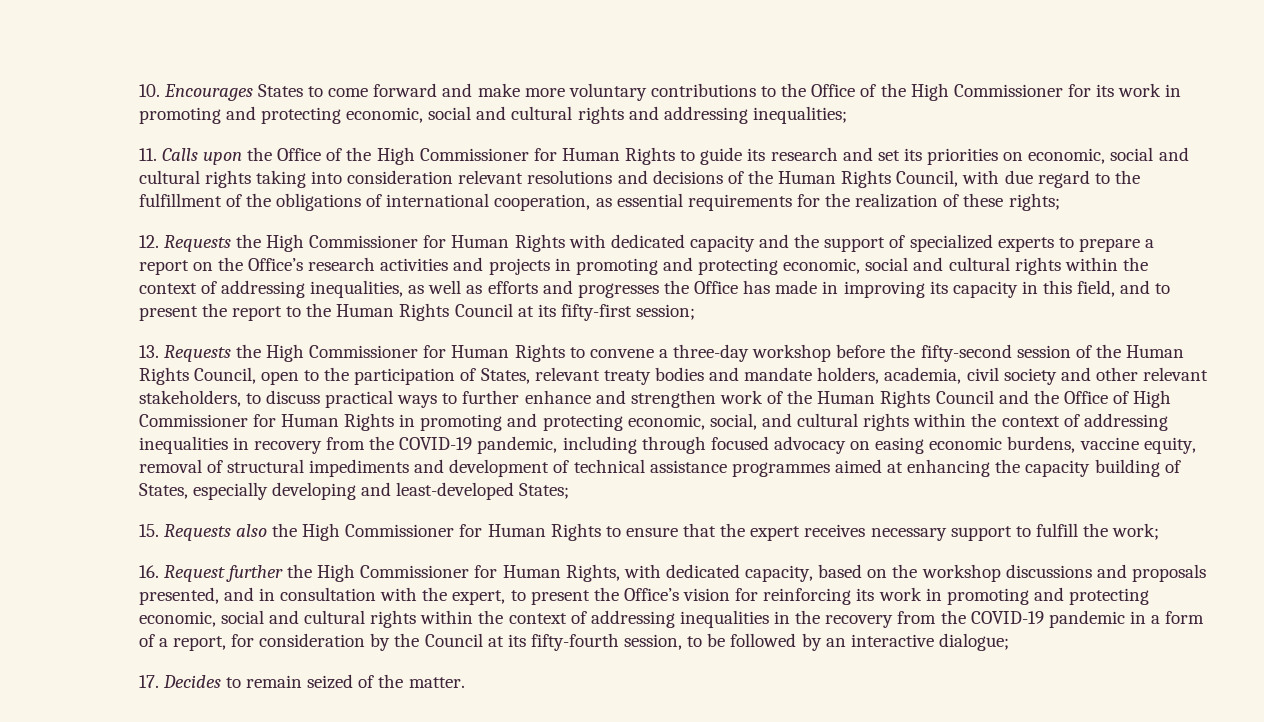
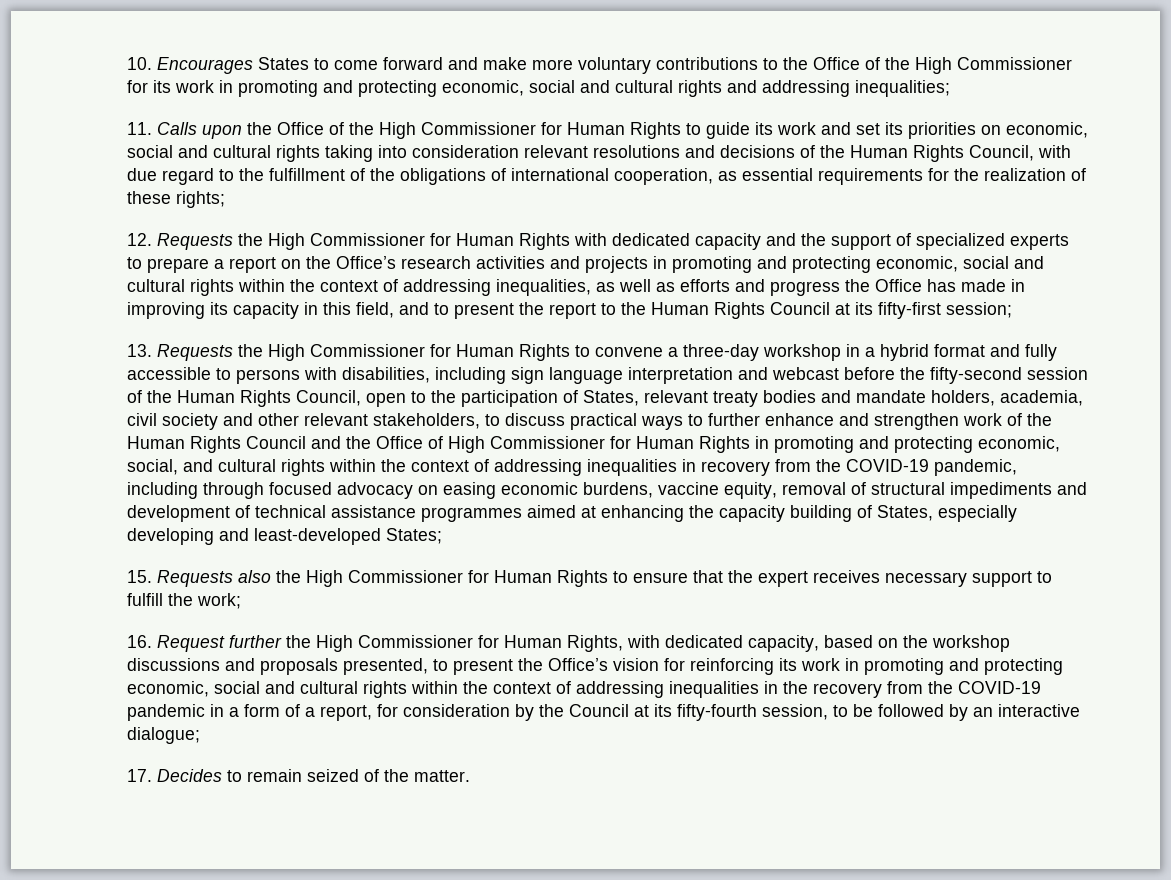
[770,147,838,161] research -> [777,122,817,135] work
[577,283,659,298] progresses -> [770,281,841,296] progress
(832, 353) none -> [846,344,1058,361] [127,367,840,384] in a hybrid format and fully accessible to persons with disabilities, including sign language interpretation and webcast
[223,587,506,605] and in consultation with the expert, -> (429, 666) none

